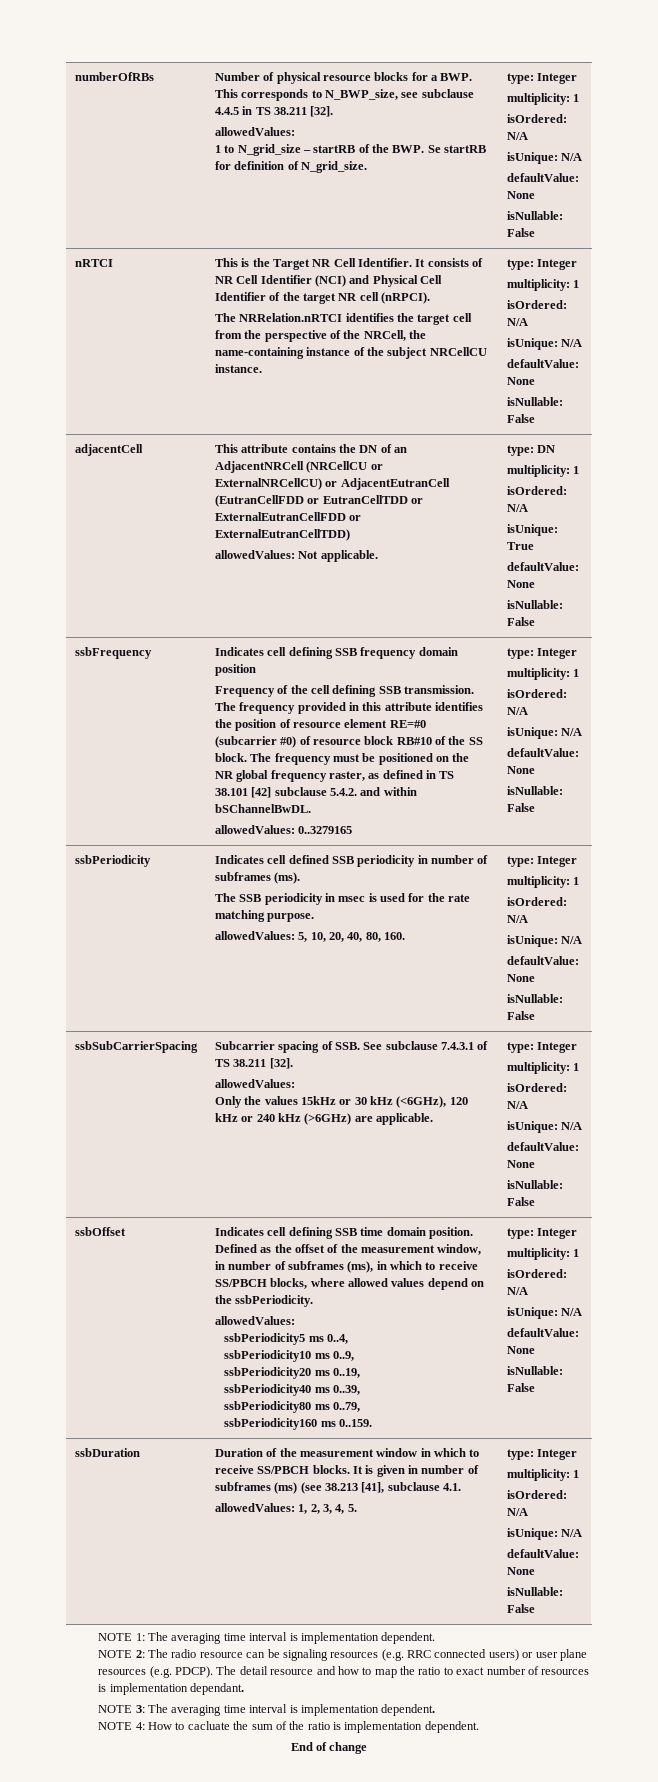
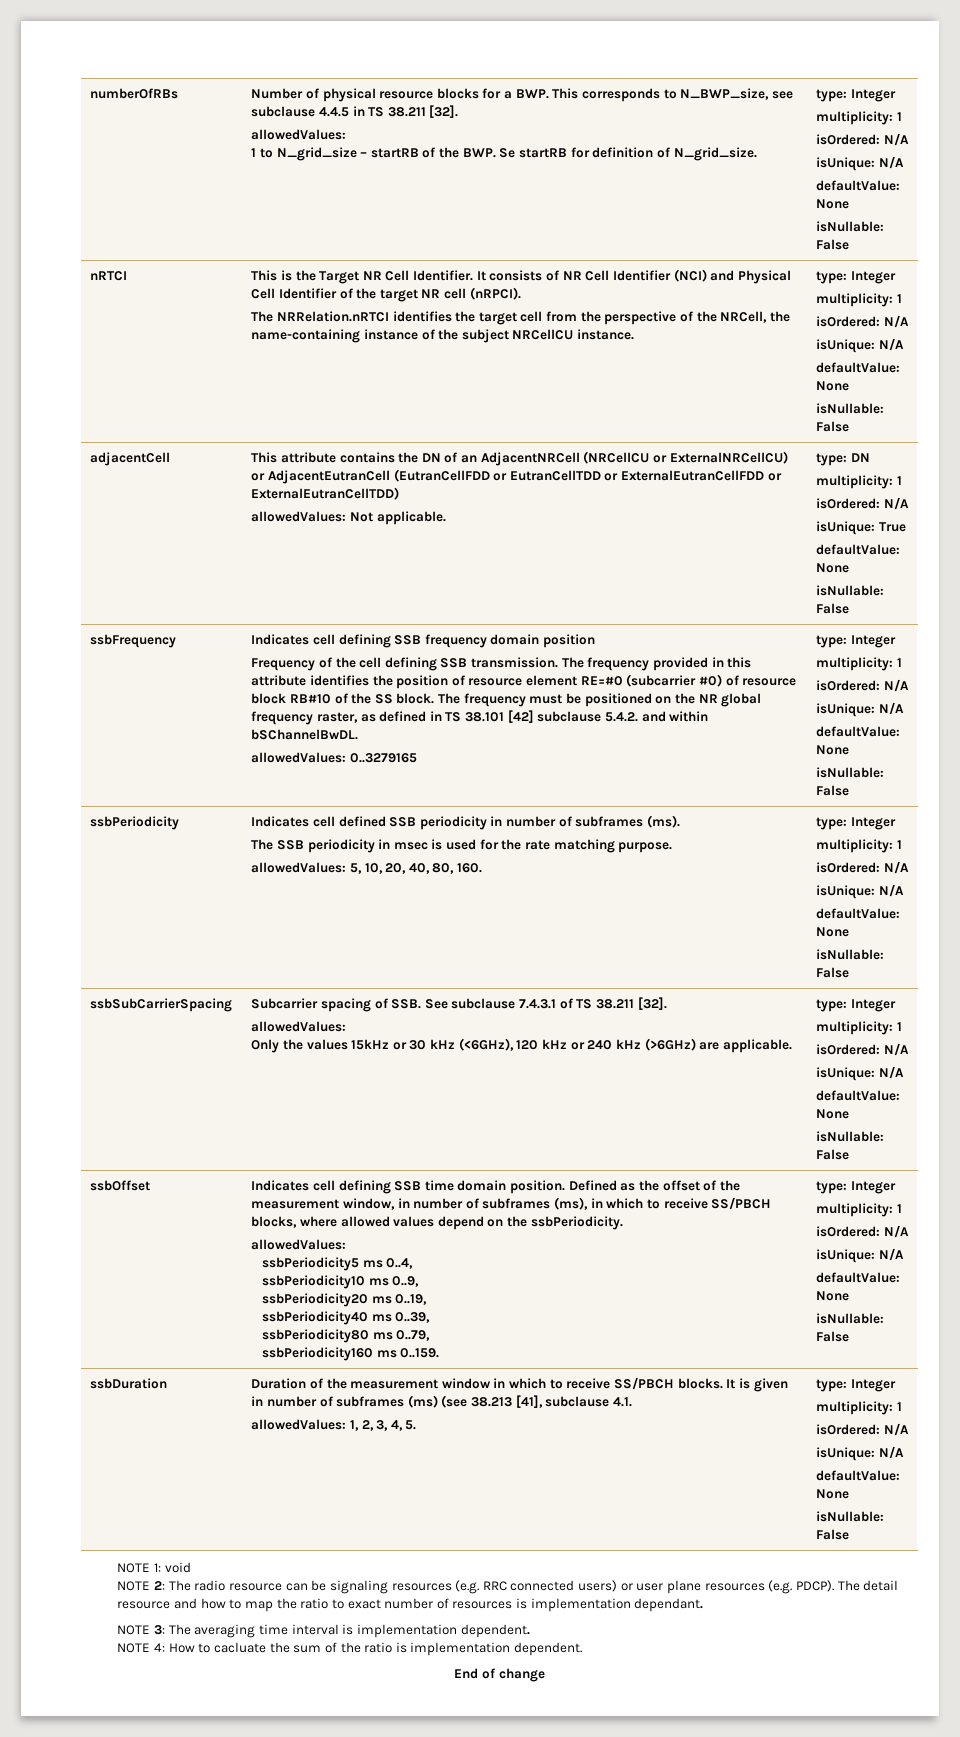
[148,1632,436,1644] The averaging time interval is implementation dependent. -> [164,1562,191,1573] void

